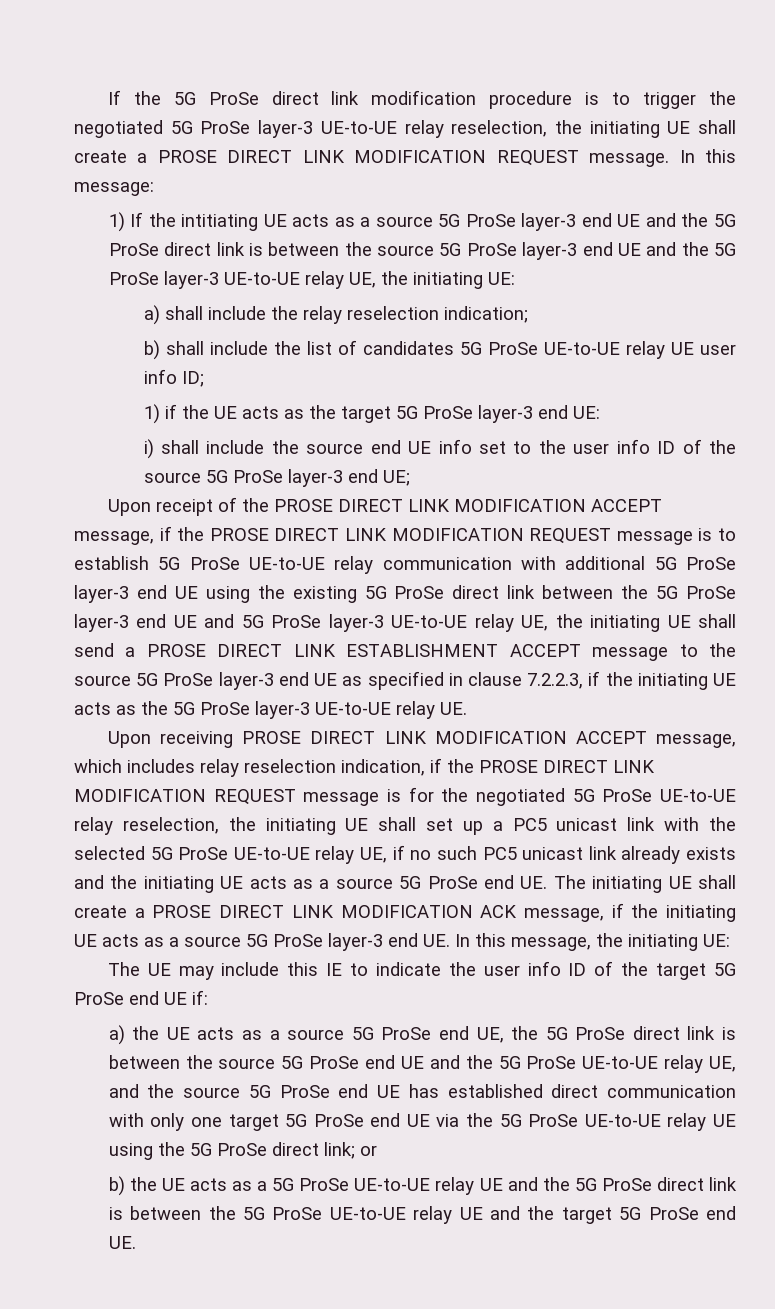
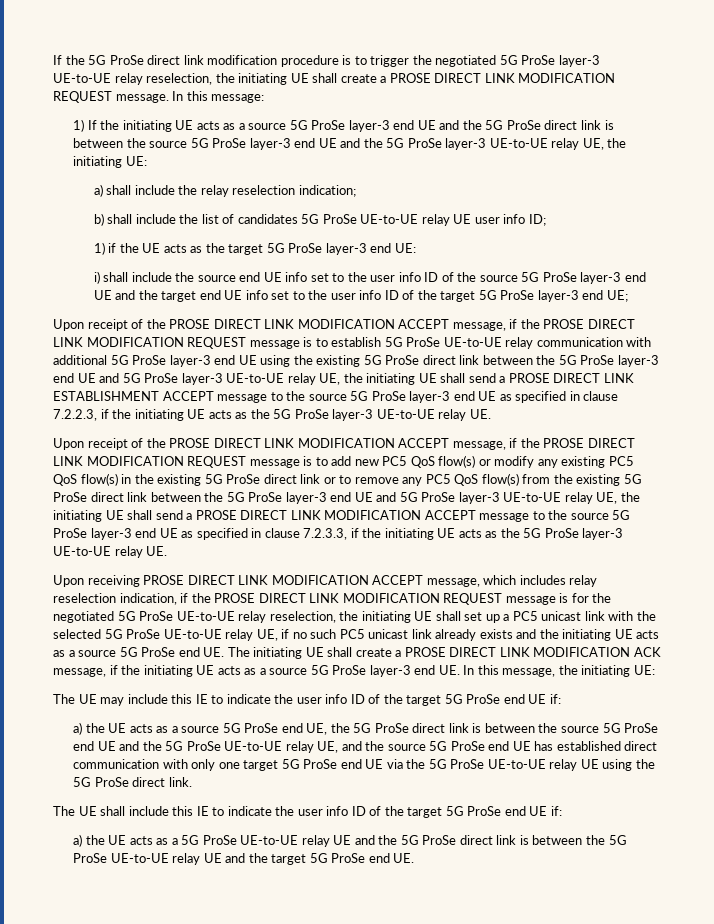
[181,214,259,231] intitiating -> [122,120,172,132] initiating
(378, 476) none -> [93,290,604,302] UE and the target end UE info set to the user info ID of the target 5G ProSe layer-3 end
(467, 708) none -> [53,438,635,450] [53,455,634,468] [53,473,642,486] [53,492,640,504] [53,510,631,522] [53,528,624,540] [53,546,168,558] // Upon receipt of the PROSE DIRECT LINK MODIFICATION ACCEPT message, if the PROSE DIRECT LINK MODIFICATION REQUEST message is to add new PC5 QoS flow(s) or modify any existing PC5 QoS flow(s) in the existing 5G ProSe direct link or to remove any PC5 QoS flow(s) from the existing 5G ProSe direct link between the 5G ProSe layer-3 end UE and 5G ProSe layer-3 UE-to-UE relay UE, the initiating UE shall send a PROSE DIRECT LINK MODIFICATION ACCEPT message to the source 5G ProSe layer-3 end UE as specified in clause 7.2.3.3, if the initiating UE acts as the 5G ProSe layer-3 UE-to-UE relay UE.
[323,1142,377,1159] [108,1176,125,1196] link; or // b) -> [168,777,192,787] [53,806,562,818] [73,834,83,847] link. // The UE shall include this IE to indicate the user info ID of the target 5G ProSe end UE if: // a)

